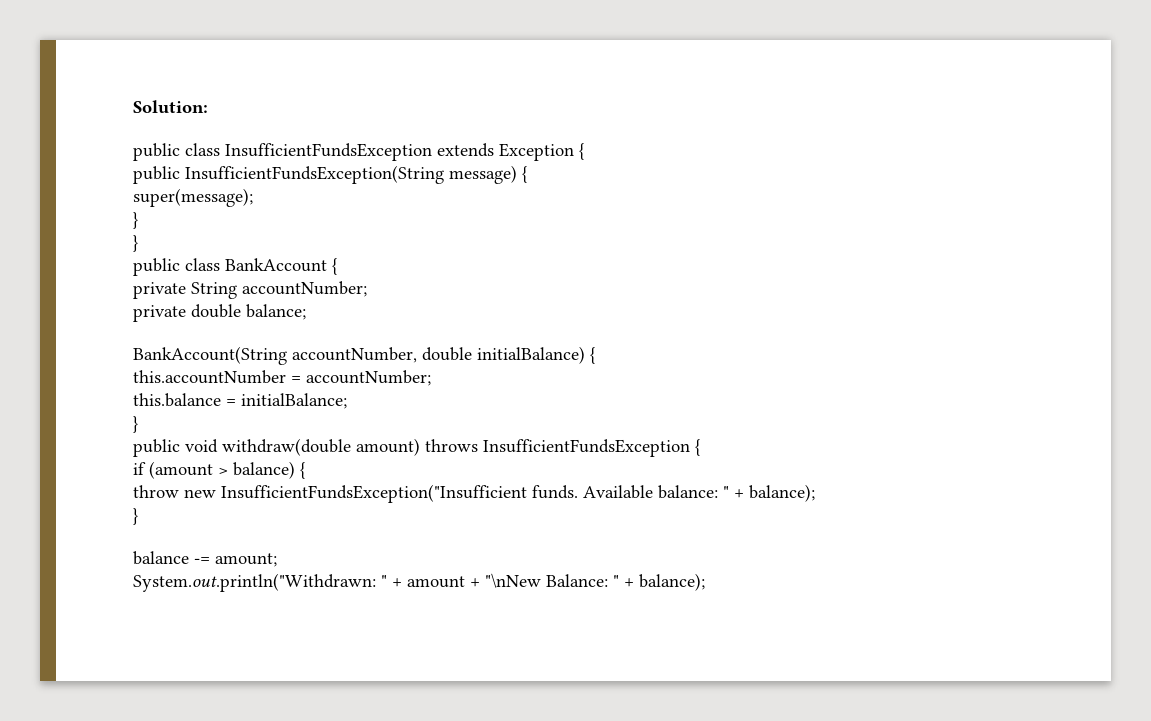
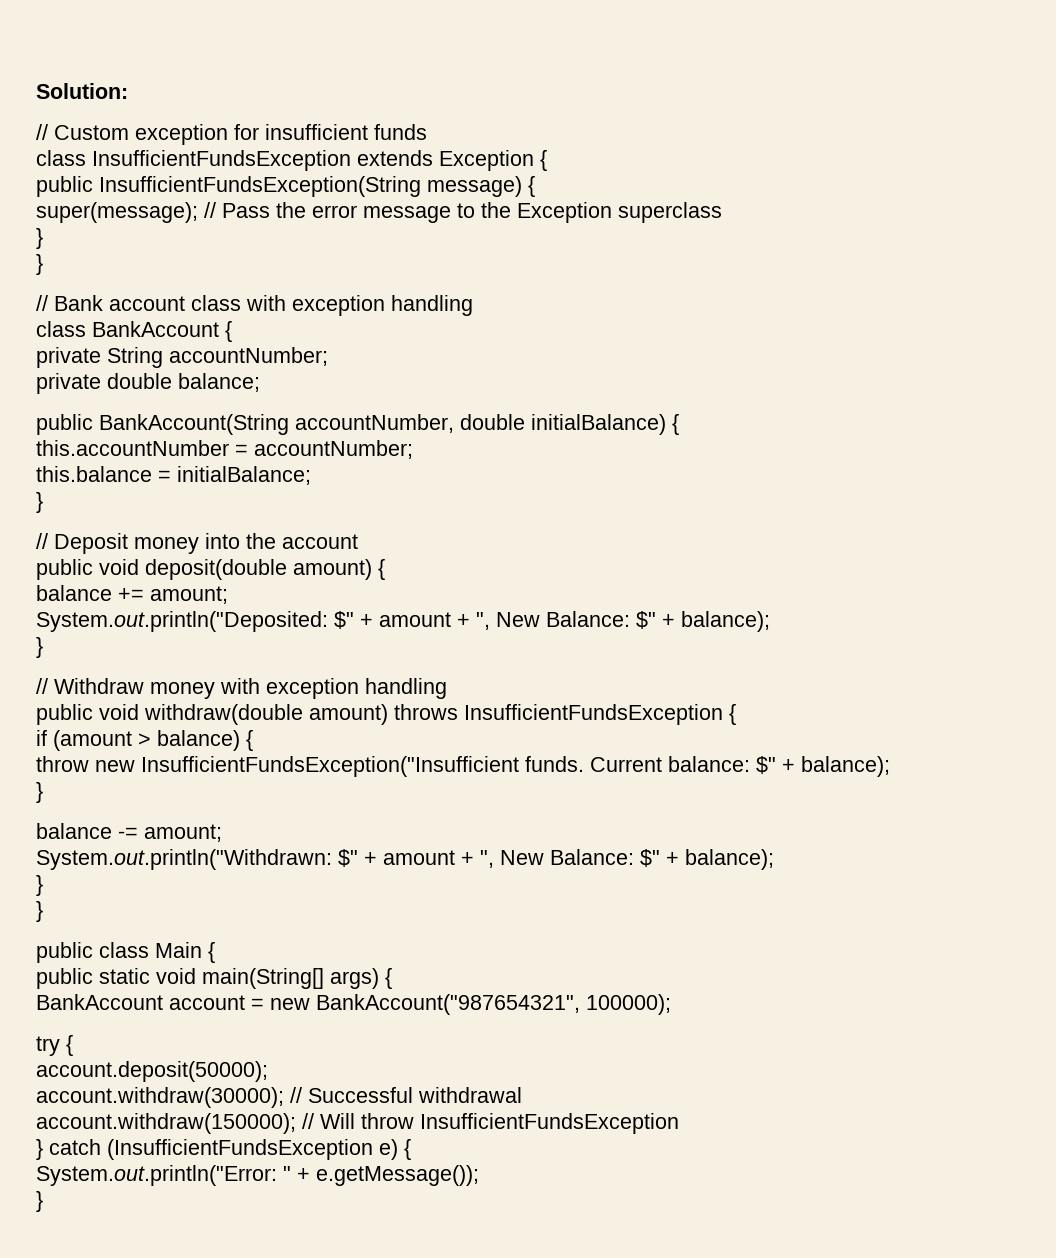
[133,143,180,161] public -> [36,124,427,145] // Custom exception for insufficient funds //
[133,212,138,229] [133,235,138,252] [133,258,180,276] // } // } // public -> [204,202,722,223] [36,228,43,249] [36,254,43,275] [36,295,473,316] // Pass the error message to the Exception superclass // } // } // // Bank account class with exception handling //
(306, 312) none -> [36,414,93,435] public
(138, 424) none -> [36,533,358,554] [36,559,385,580] [36,585,228,604] [36,611,770,632] [36,637,43,658] [36,678,447,699] // // Deposit money into the account // public void deposit(double amount) { // balance += amount; // System.out.println("Deposited: $" + amount + ", New Balance: $" + balance); // } // // Withdraw money with exception handling
[583,485,729,499] Available balance: " -> [590,756,776,774] Current balance: $"
[381,573,705,591] " + amount + "\nNew Balance: " + balance); -> [338,849,774,870] [36,875,43,896] [36,901,43,922] [36,942,215,963] [36,968,392,989] [36,994,671,1015] [36,1035,73,1056] [36,1061,268,1082] [36,1087,522,1108] [36,1113,679,1134] [36,1139,411,1160] [36,1165,479,1186] [36,1191,43,1212] $" + amount + ", New Balance: $" + balance); // } // } // public class Main { // public static void main(String[] args) { // BankAccount account = new BankAccount("987654321", 100000); // try { // account.deposit(50000); // account.withdraw(30000); // Successful withdrawal // account.withdraw(150000); // Will throw InsufficientFundsException // } catch (InsufficientFundsException e) { // System.out.println("Error: " + e.getMessage()); // }

